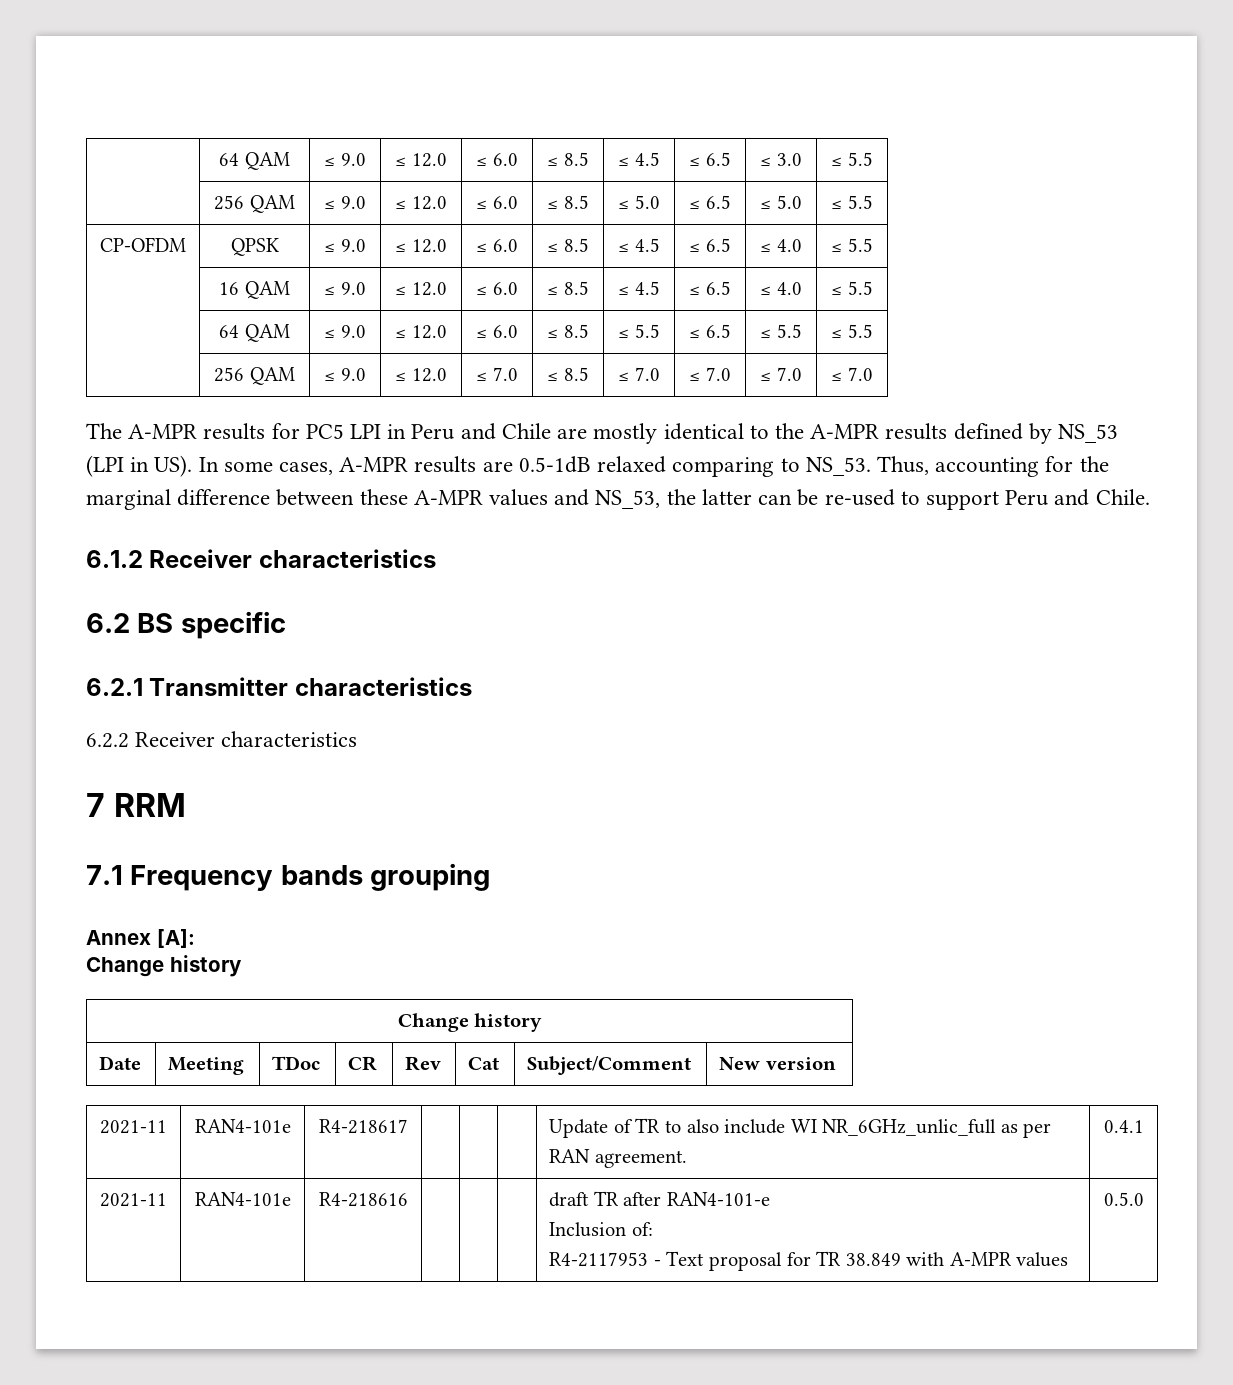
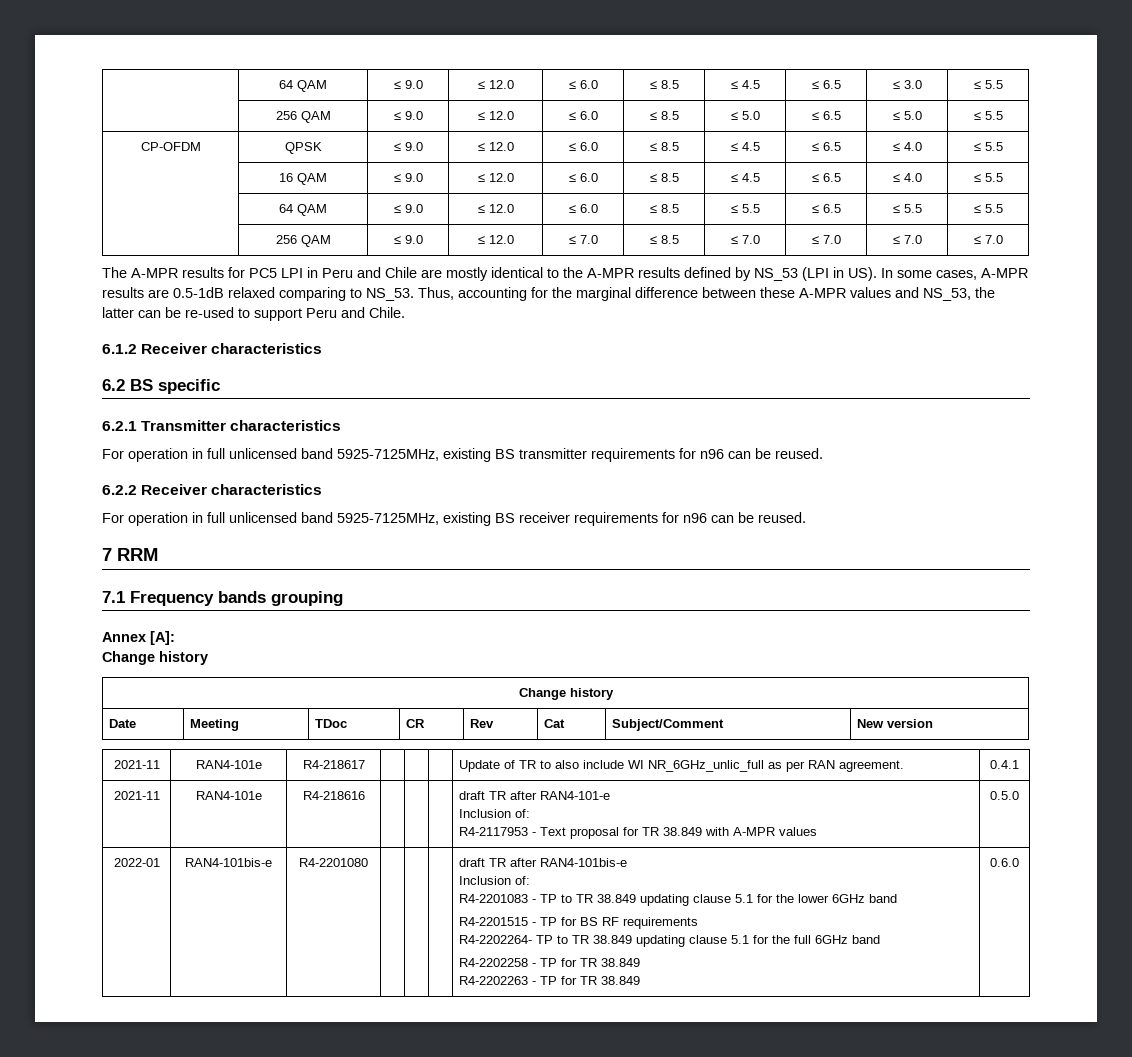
[86,731,358,748] 6.2.2 Receiver characteristics -> [102,448,823,462] [102,484,323,495] [102,512,806,526] For operation in full unlicensed band 5925-7125MHz, existing BS transmitter requirements for n96 can be reused. // 6.2.2 Receiver characteristics // For operation in full unlicensed band 5925-7125MHz, existing BS receiver requirements for n96 can be reused.
(1144, 1199) none -> [113,858,160,867] [185,858,272,867] [299,858,368,867] [458,858,627,867] [458,876,530,885] [458,894,897,906] [458,917,698,929] [458,935,880,947] [458,958,640,967] [458,976,640,985] [990,858,1019,867] // 2022-01 | RAN4-101bis-e | R4-2201080 | | | | draft TR after RAN4-101bis-e // Inclusion of: // R4-2201083 - TP to TR 38.849 updating clause 5.1 for the lower 6GHz band // R4-2201515 - TP for BS RF requirements // R4-2202264- TP to TR 38.849 updating clause 5.1 for the full 6GHz band // R4-2202258 - TP for TR 38.849 // R4-2202263 - TP for TR 38.849 | 0.6.0

